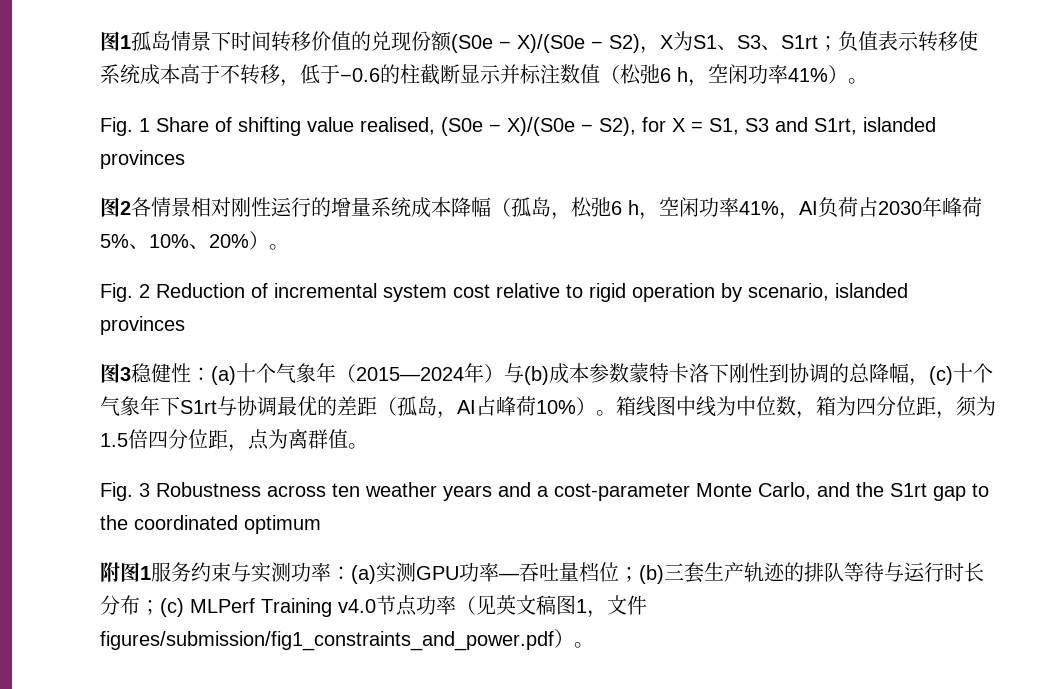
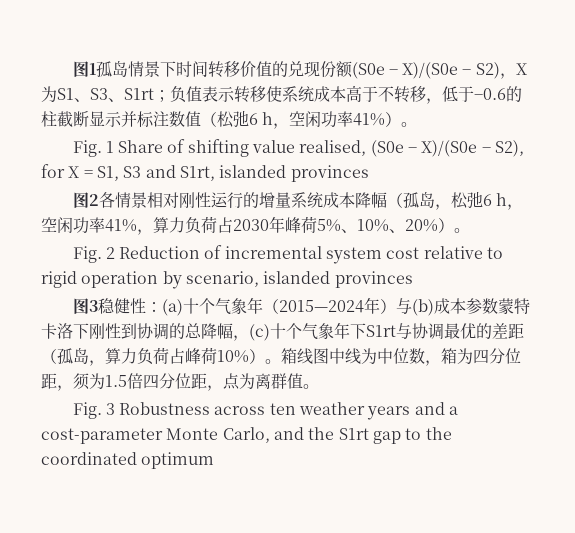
[799,201,818,215] AI -> [153,217,185,233] 算力
[457,400,476,414] AI -> [105,347,169,365] 算力负荷
[100,562,984,584] [100,595,647,618] [100,629,594,651] // 附图1服务约束与实测功率：(a)实测GPU功率—吞吐量档位；(b)三套生产轨迹的排队等待与运行时长分布；(c) MLPerf Training v4.0节点功率（见英文稿图1，文件figures/submission/fig1_constraints_and_power.pdf）。 -> (215, 460) none

